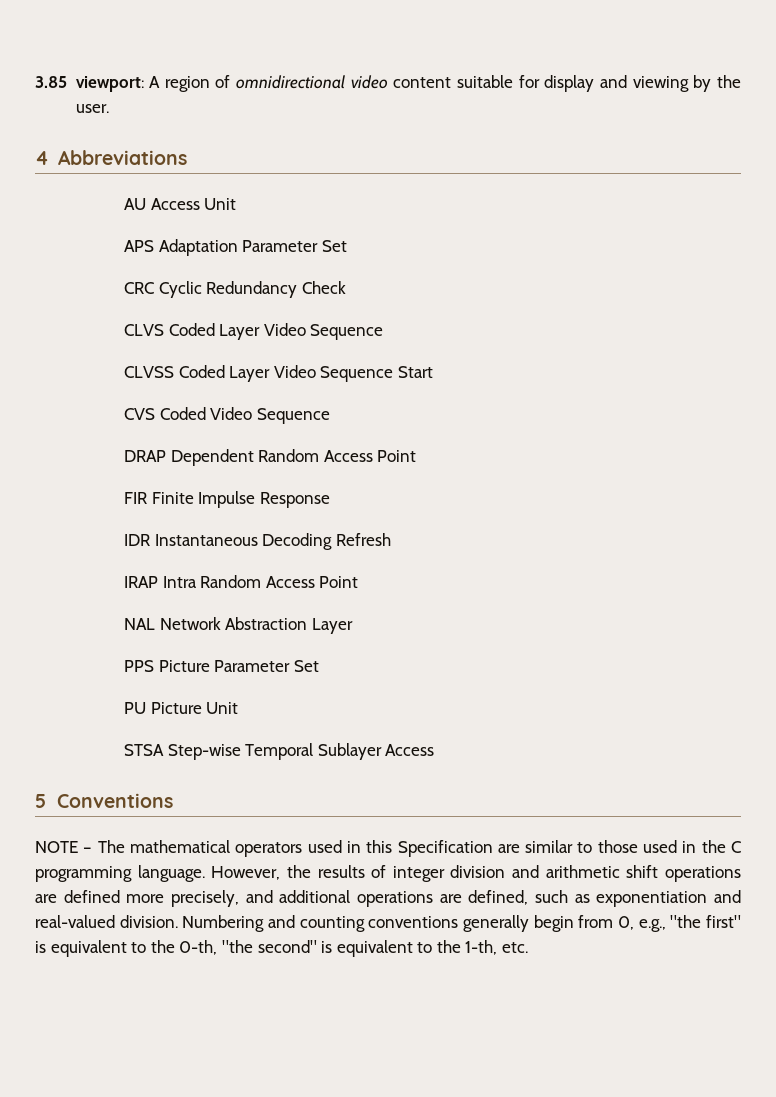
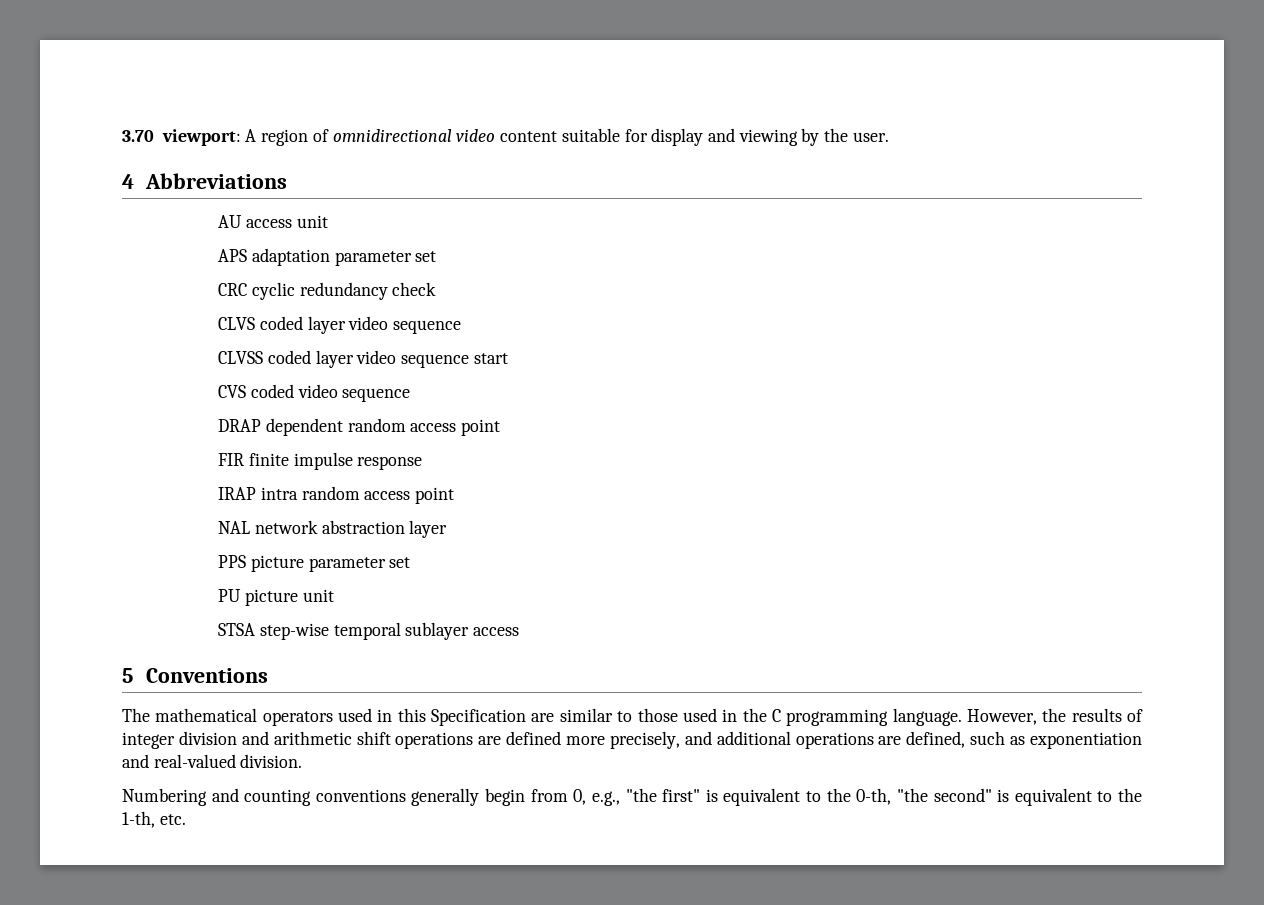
[35,76,67,88] 3.85 -> [122,130,154,142] 3.70
[150,198,237,210] Access Unit -> [245,215,328,228] access unit
[158,239,347,256] [124,281,346,298] [124,323,384,340] [124,365,433,382] [124,407,330,424] [124,449,417,466] [124,491,330,508] [124,533,391,550] [124,575,359,588] [124,617,353,634] [124,660,319,672] Adaptation Parameter Set // CRC Cyclic Redundancy Check // CLVS Coded Layer Video Sequence // CLVSS Coded Layer Video Sequence Start // CVS Coded Video Sequence // DRAP Dependent Random Access Point // FIR Finite Impulse Response // IDR Instantaneous Decoding Refresh // IRAP Intra Random Access Point // NAL Network Abstraction Layer // PPS Picture Parameter Set -> [251,248,437,266] [218,282,437,300] [218,316,462,334] [218,350,508,368] [218,384,411,402] [218,418,501,436] [218,452,423,470] [218,486,455,504] [218,520,448,538] [218,555,411,572] adaptation parameter set // CRC cyclic redundancy check // CLVS coded layer video sequence // CLVSS coded layer video sequence start // CVS coded video sequence // DRAP dependent random access point // FIR finite impulse response // IRAP intra random access point // NAL network abstraction layer // PPS picture parameter set
[150,702,239,714] Picture Unit -> [244,589,334,606] picture unit
[167,743,435,760] Step-wise Temporal Sublayer Access -> [259,622,520,640] step-wise temporal sublayer access
[35,841,93,853] NOTE – -> (269, 675) none
(178, 921) none -> (303, 761) //

